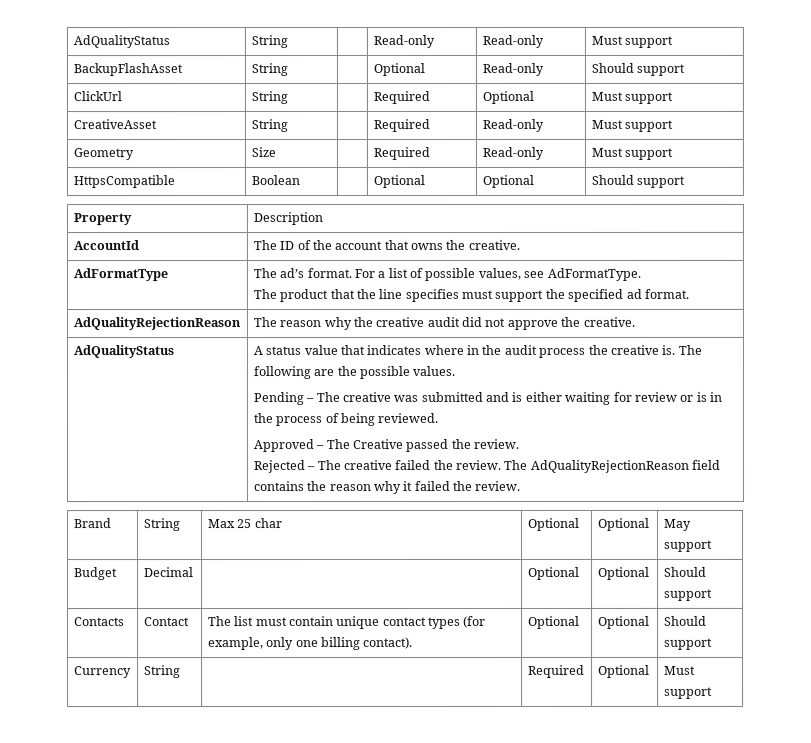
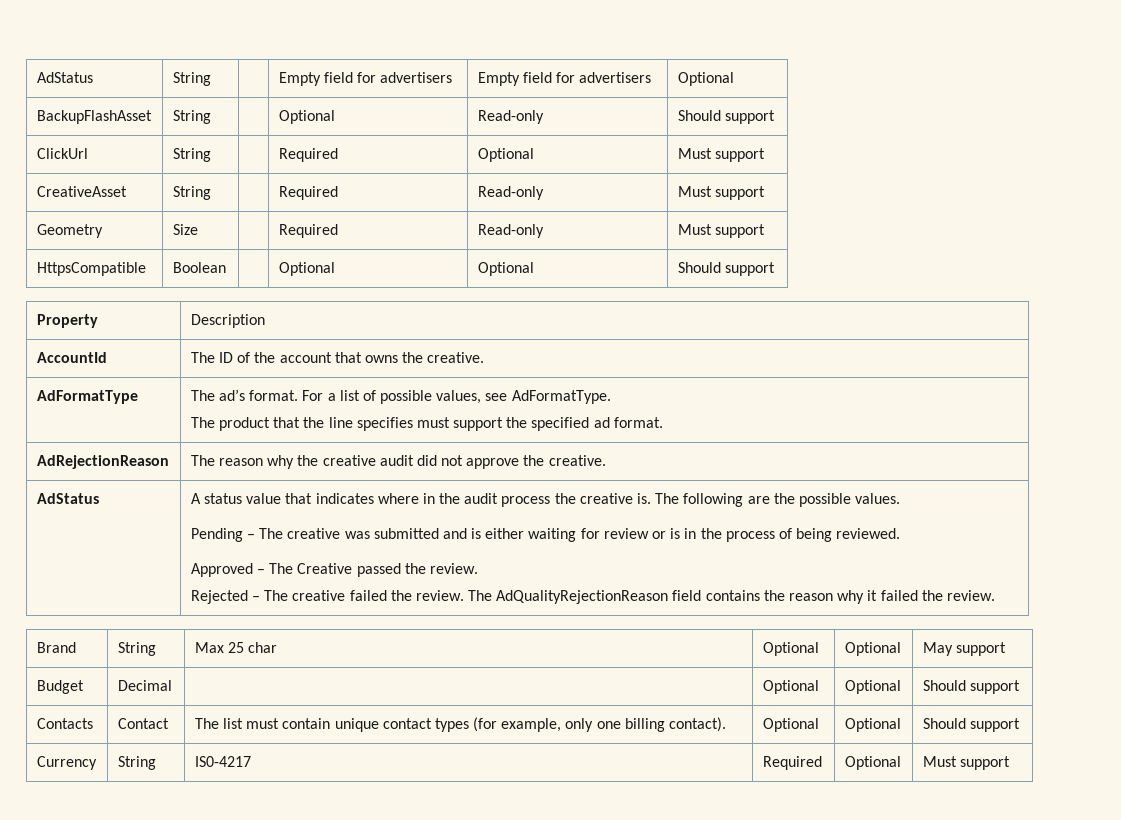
[72,35,170,49] [250,35,288,49] [372,34,435,49] [481,34,544,48] [590,35,674,48] AdQualityStatus | String | | Read-only | Read-only | Must support -> [36,72,93,83] [172,72,211,86] [278,72,453,86] [477,72,652,86] [677,72,734,86] AdStatus | String | | Empty field for advertisers | Empty field for advertisers | Optional
[72,317,241,331] AdQualityRejectionReason -> [36,455,169,469] AdRejectionReason
[72,345,174,359] AdQualityStatus -> [36,493,99,504] AdStatus
(181, 672) none -> [194,756,251,767] IS0-4217

